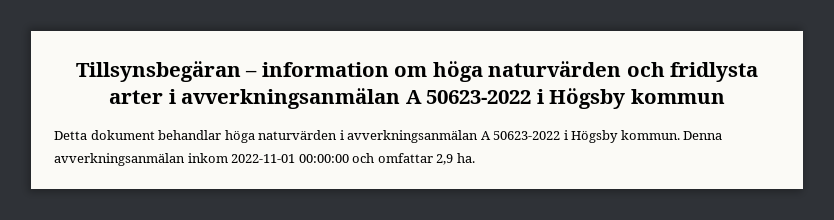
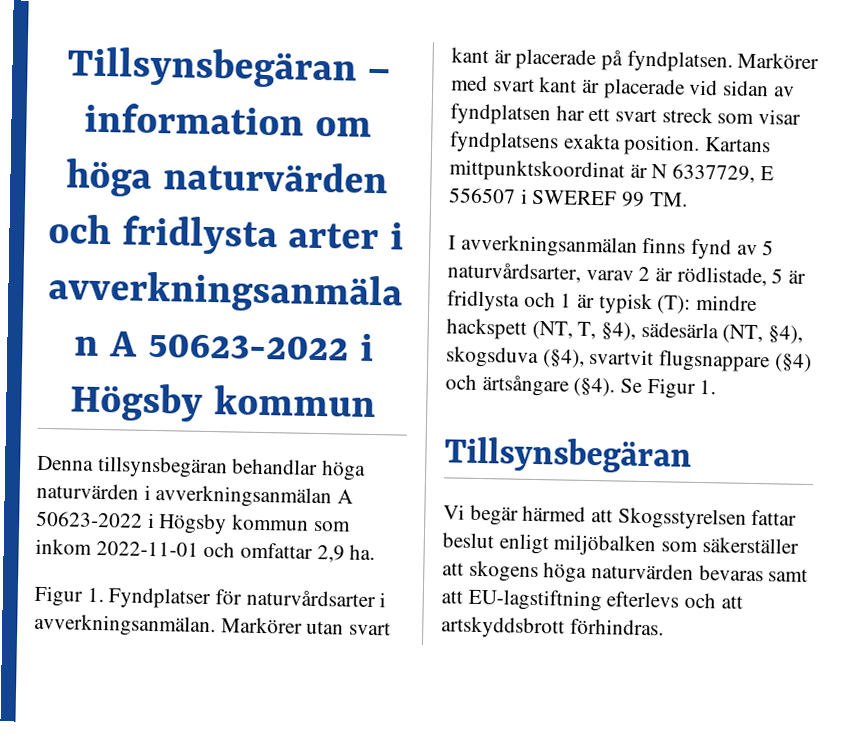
[54,130,155,140] Detta dokument -> [37,455,228,479] Denna tillsynsbegäran
[620,130,723,140] [54,153,185,166] kommun. Denna avverkningsanmälan -> [232,514,351,532] kommun som
[298,154,349,163] 00:00:00 -> (199, 548) none
(475, 158) none -> [34,585,387,610] [34,613,392,638] [451,47,820,73] [451,75,795,100] [450,103,802,126] [449,131,772,156] [449,159,774,183] [449,187,688,207] [448,234,775,260] [447,262,807,287] [447,290,758,315] [446,318,804,344] [446,346,812,373] [445,374,717,399] [444,436,692,474] [443,504,798,530] [442,532,799,557] [442,560,809,583] [441,588,743,612] [441,616,664,639] // Figur 1. Fyndplatser för naturvårdsarter i avverkningsanmälan. Markörer utan svart kant är placerade på fyndplatsen. Markörer med svart kant är placerade vid sidan av fyndplatsen har ett svart streck som visar fyndplatsens exakta position. Kartans mittpunktskoordinat är N 6337729, E 556507 i SWEREF 99 TM. // I avverkningsanmälan finns fynd av 5 naturvårdsarter, varav 2 är rödlistade, 5 är fridlysta och 1 är typisk (T): mindre hackspett (NT, T, §4), sädesärla (NT, §4), skogsduva (§4), svartvit flugsnappare (§4) och ärtsångare (§4). Se Figur 1. // Tillsynsbegäran // Vi begär härmed att Skogsstyrelsen fattar beslut enligt miljöbalken som säkerställer att skogens höga naturvärden bevaras samt att EU-lagstiftning efterlevs och att artskyddsbrott förhindras.

